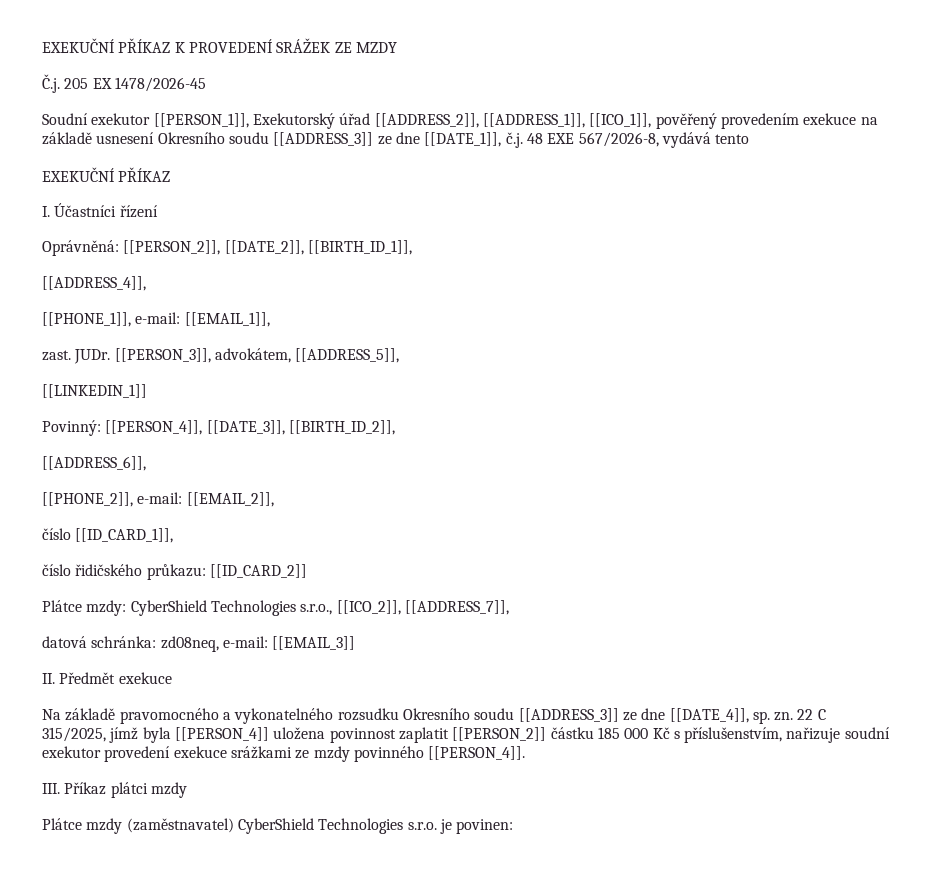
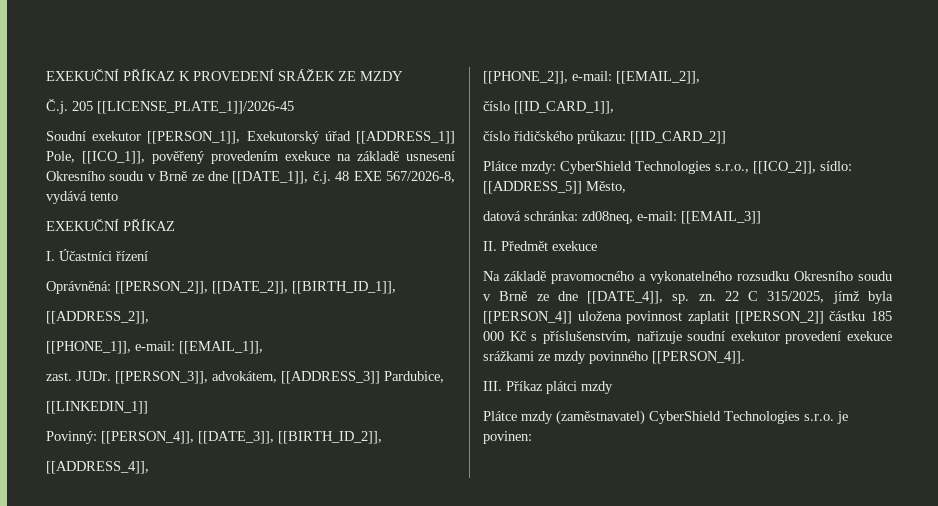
[92,77,206,92] EX 1478/2026-45 -> [97,101,294,114] [[LICENSE_PLATE_1]]/2026-45
[374,113,585,128] [[ADDRESS_2]], [[ADDRESS_1]], -> [356,131,455,144] [46,151,75,163] [[ADDRESS_1]] Pole,
[273,132,374,146] [[ADDRESS_3]] -> [147,171,188,181] v Brně
[42,276,146,291] [[ADDRESS_4]], -> [46,311,149,324] [[ADDRESS_2]],
[295,348,400,363] [[ADDRESS_5]], -> [281,371,444,384] [[ADDRESS_3]] Pardubice,
[42,456,146,471] [[ADDRESS_6]], -> [46,461,149,474] [[ADDRESS_4]],
[404,600,509,615] [[ADDRESS_7]], -> [820,161,852,171] [483,181,626,194] sídlo: [[ADDRESS_5]] Město,
[518,708,619,722] [[ADDRESS_3]] -> [483,291,528,301] v Brně

